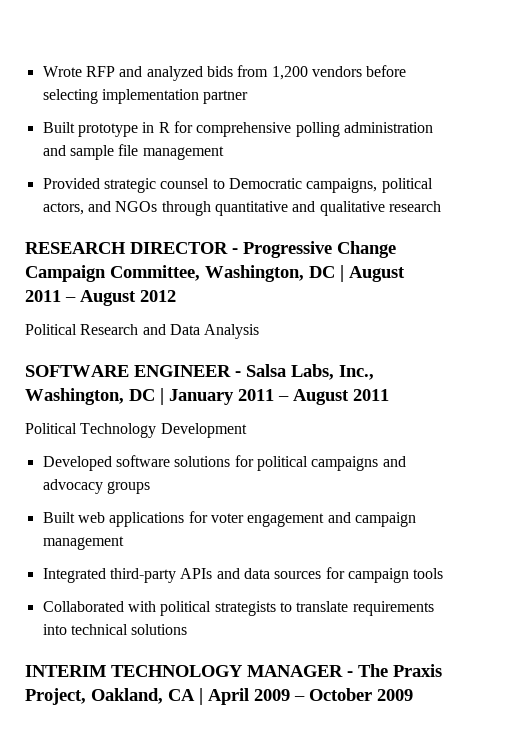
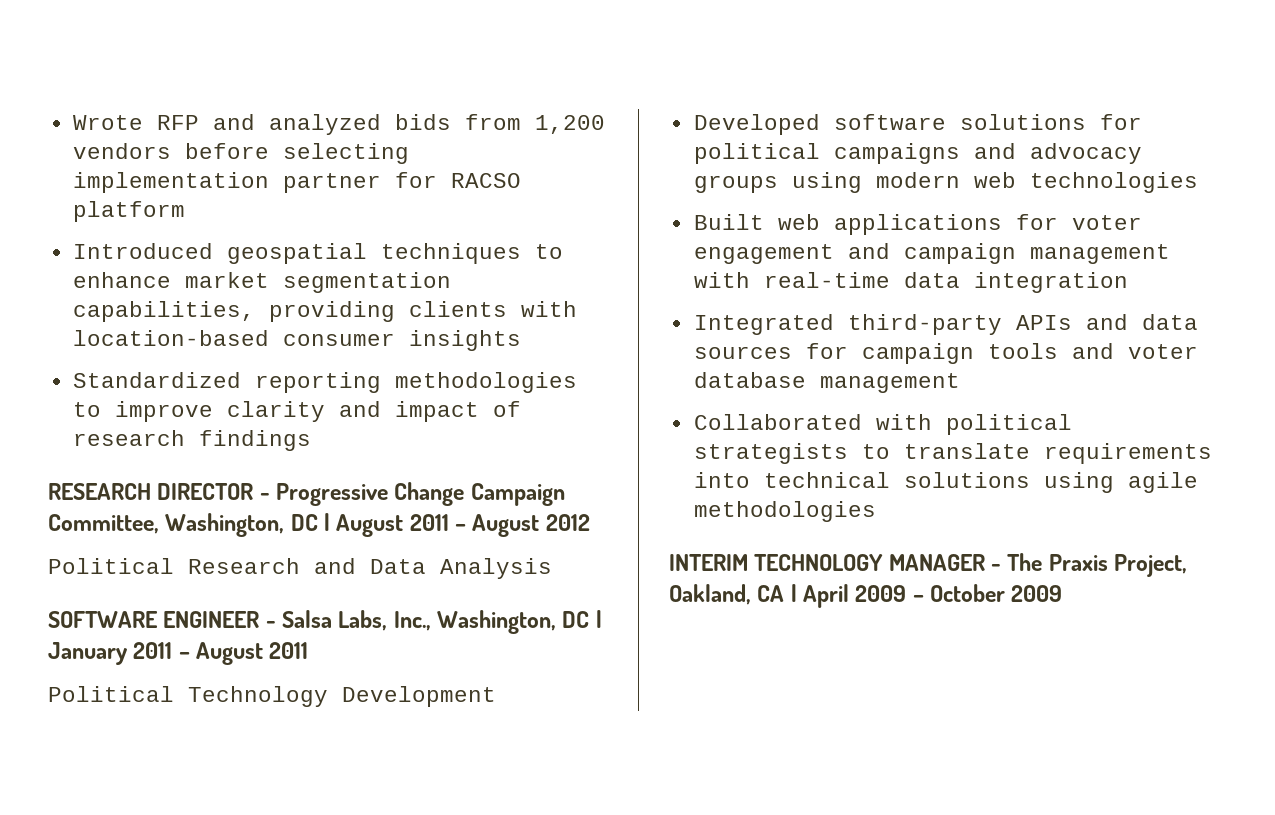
[42,121,433,137] [42,144,224,160] [42,178,433,193] [42,201,385,216] // Built prototype in R for comprehensive polling administration and sample file management // Provided strategic counsel to Democratic campaigns, political actors, and NGOs through quantitative and qualitative -> [394,172,521,188] [72,201,185,222] [72,243,563,264] [72,272,451,293] [72,301,577,322] [72,330,521,351] [72,372,577,393] [72,401,521,422] for RACSO platform // Introduced geospatial techniques to enhance market segmentation capabilities, providing clients with location-based consumer insights // Standardized reporting methodologies to improve clarity and impact of
(441, 206) none -> [198,430,311,451] findings
(150, 487) none -> [791,172,1198,193] using modern web technologies
(124, 543) none -> [693,272,1128,293] with real-time data integration
(444, 573) none -> [1071,343,1198,359] [693,372,960,393] and voter database management
(188, 629) none -> [1043,472,1198,493] [693,501,876,522] using agile methodologies

